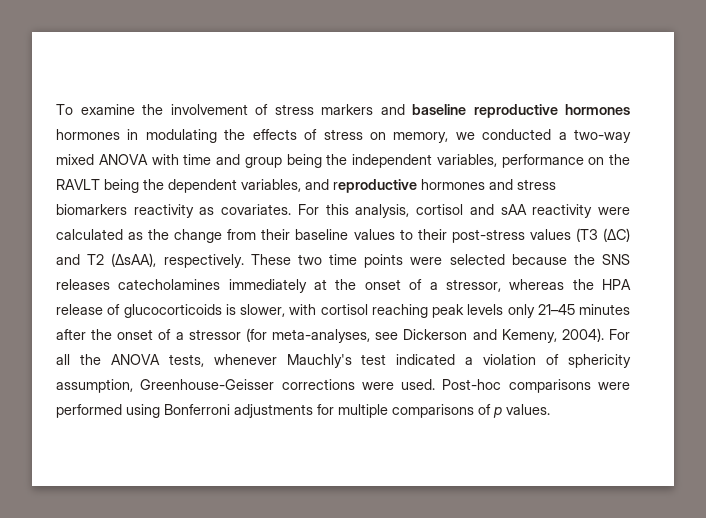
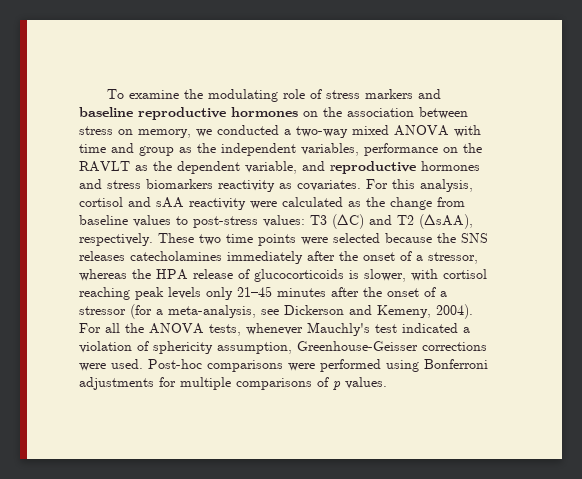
[170,104,248,115] involvement -> [207,89,305,102] modulating role
[56,129,318,143] hormones in modulating the effects of -> [303,107,468,119] on the association between
[286,154,322,168] being -> [179,147,192,153] as
[104,179,139,193] being -> [135,165,148,171] as
[241,179,301,192] variables, -> [245,161,297,174] variable,
[261,229,291,240] their -> (465, 202) none
[417,228,598,243] their post-stress values (T3 -> [193,215,327,228] post-stress values: T3
[314,279,328,290] at -> [307,251,335,261] after
[272,329,371,343] meta-analyses, -> [156,305,256,318] a meta-analysis,

